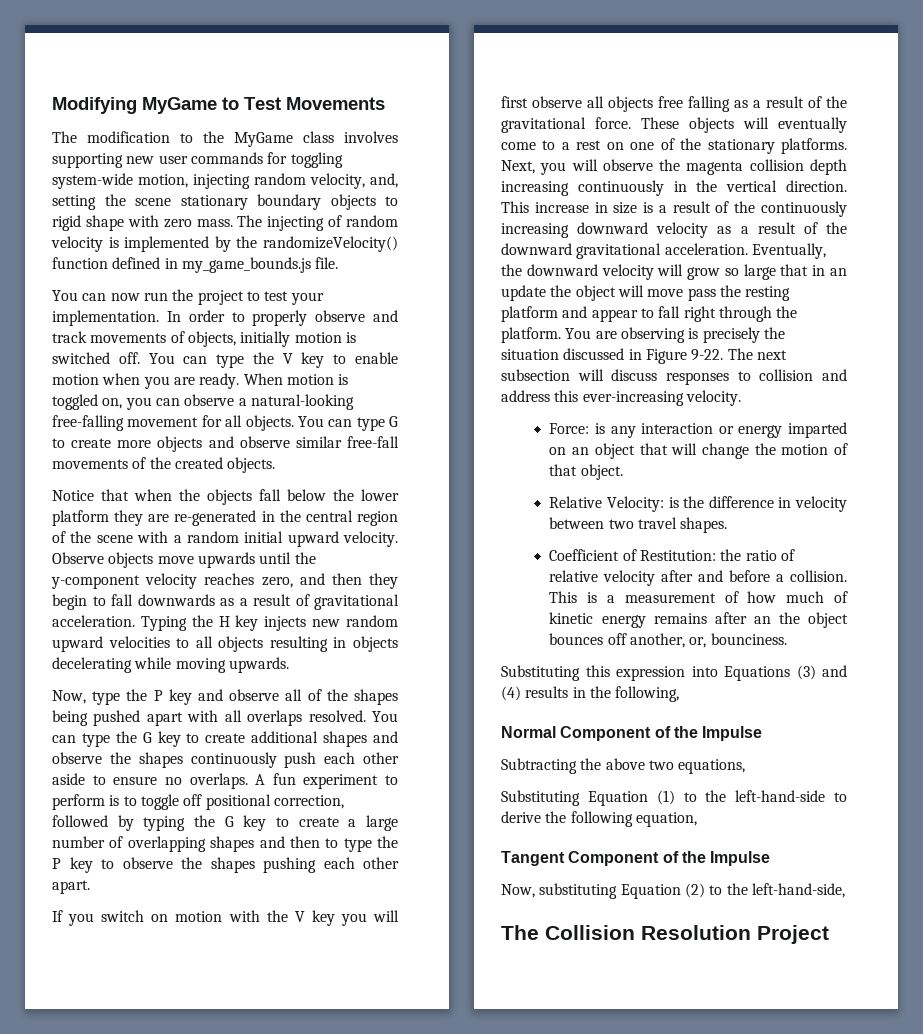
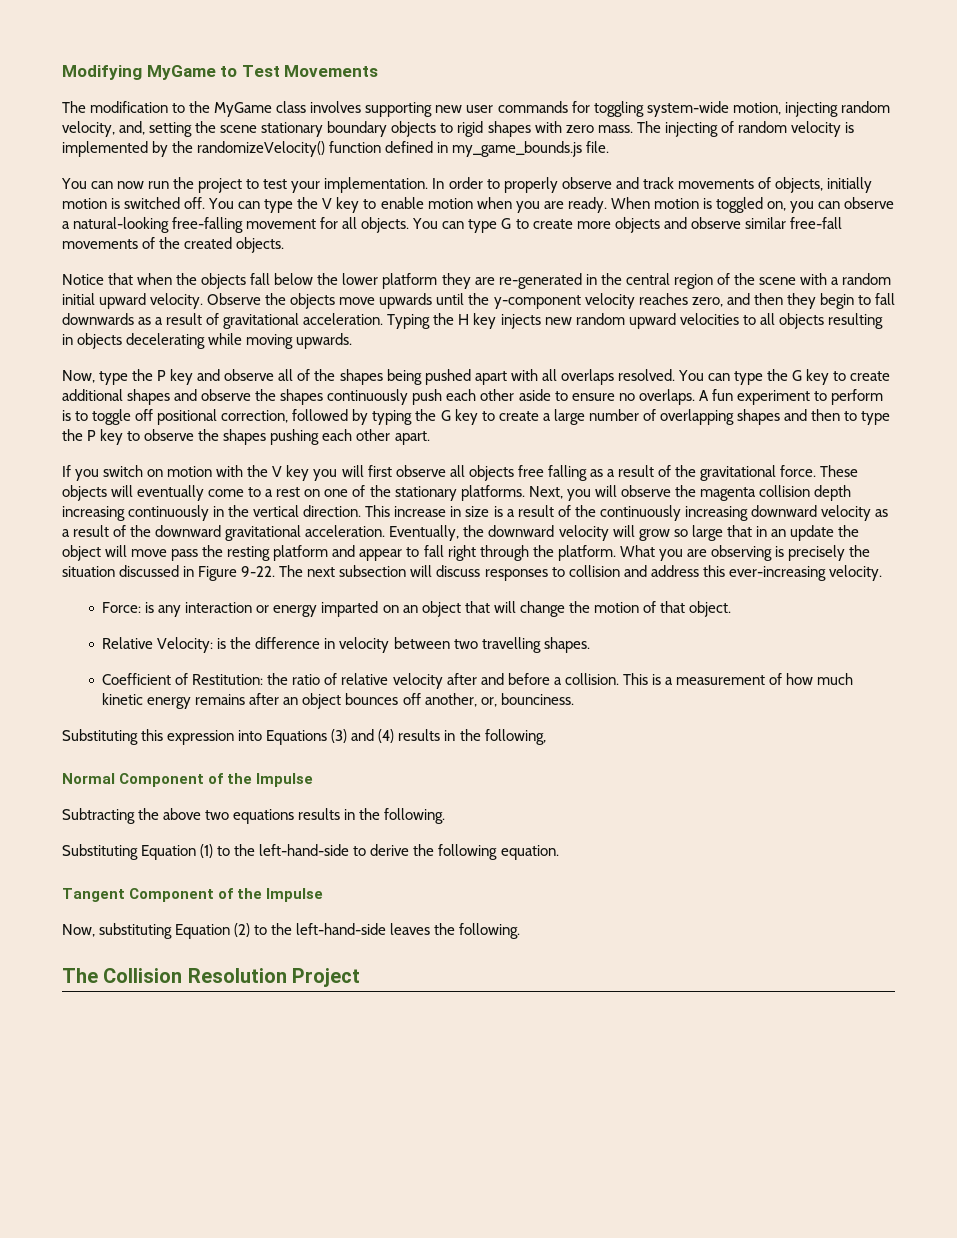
[85,215,124,231] shape -> [487,121,531,137] shapes
(104, 558) none -> [265,293,287,305] the
[565,328,592,339] You -> [619,545,683,561] What you
[638,517,678,529] travel -> [481,637,541,653] travelling
[834,591,848,603] of -> (854, 679) none
[778,612,800,624] the -> (299, 701) none
[678,759,746,774] equations, -> [233,808,446,824] equations results in the following.
[635,812,697,827] equation, -> [500,845,559,860] equation.
[751,883,845,898] left-hand-side, -> [296,923,521,939] left-hand-side leaves the following.

